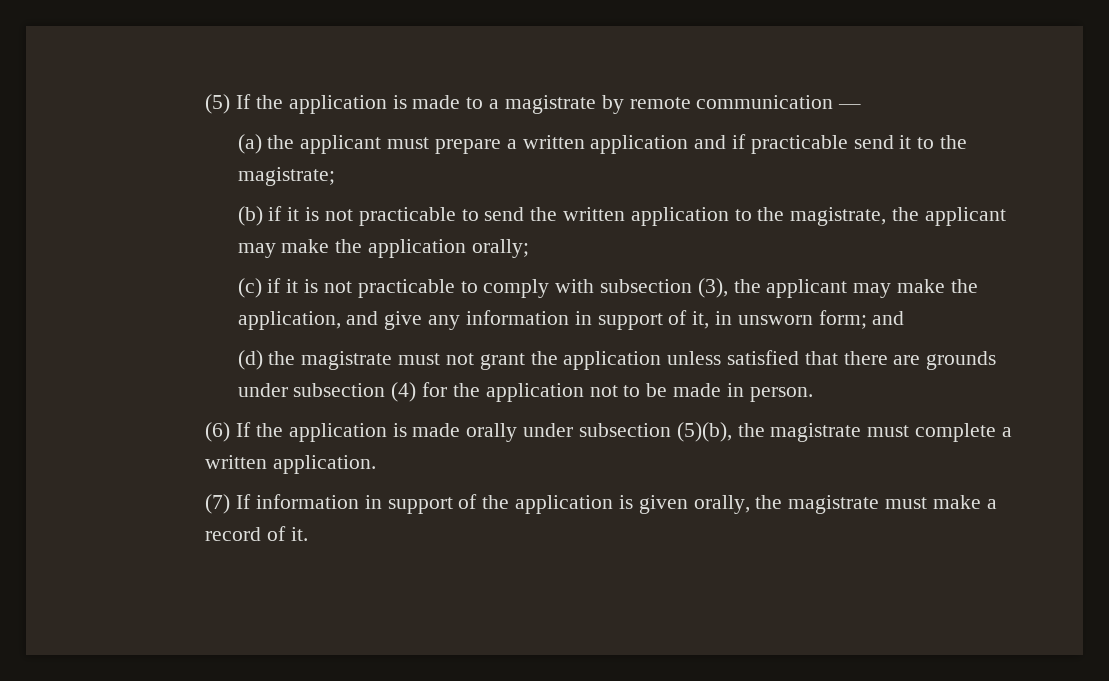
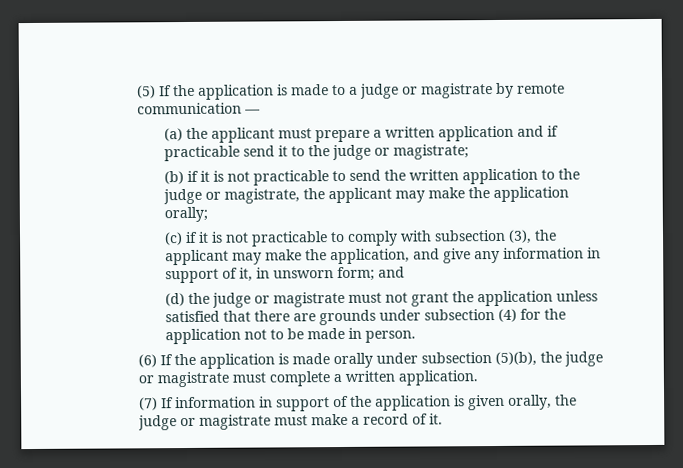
(500, 104) none -> [360,83,419,99] judge or
(967, 142) none -> [332,144,391,161] judge or
(785, 214) none -> [163,188,222,205] judge or
(296, 358) none -> [212,292,271,308] judge or
(765, 430) none -> [564,351,604,367] [138,375,155,384] judge or
(783, 502) none -> [138,415,197,431] judge or

